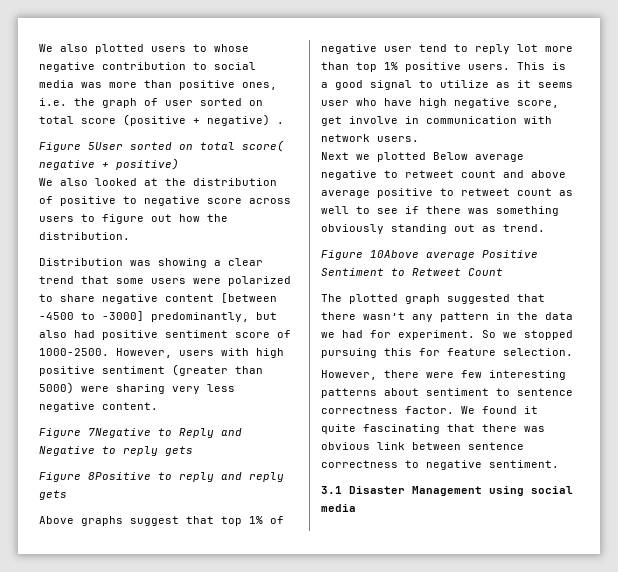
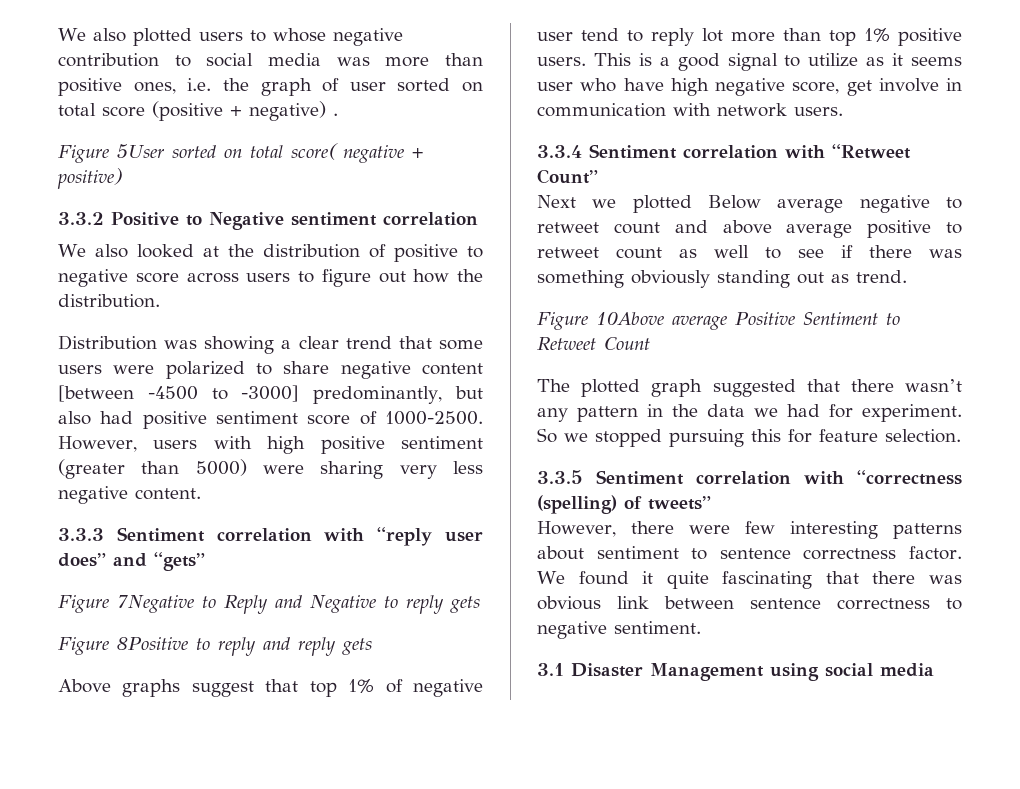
(179, 164) none -> [58,212,478,230] // 3.3.2 Positive to Negative sentiment correlation
(158, 406) none -> [58,527,484,546] [58,552,205,571] // 3.3.3 Sentiment correlation with “reply user does” and “gets”
(419, 139) none -> [537,144,911,159] [537,169,598,184] // 3.3.4 Sentiment correlation with “Retweet Count”
(573, 352) none -> [537,470,962,485] [537,495,711,514] // 3.3.5 Sentiment correlation with “correctness (spelling) of tweets”

